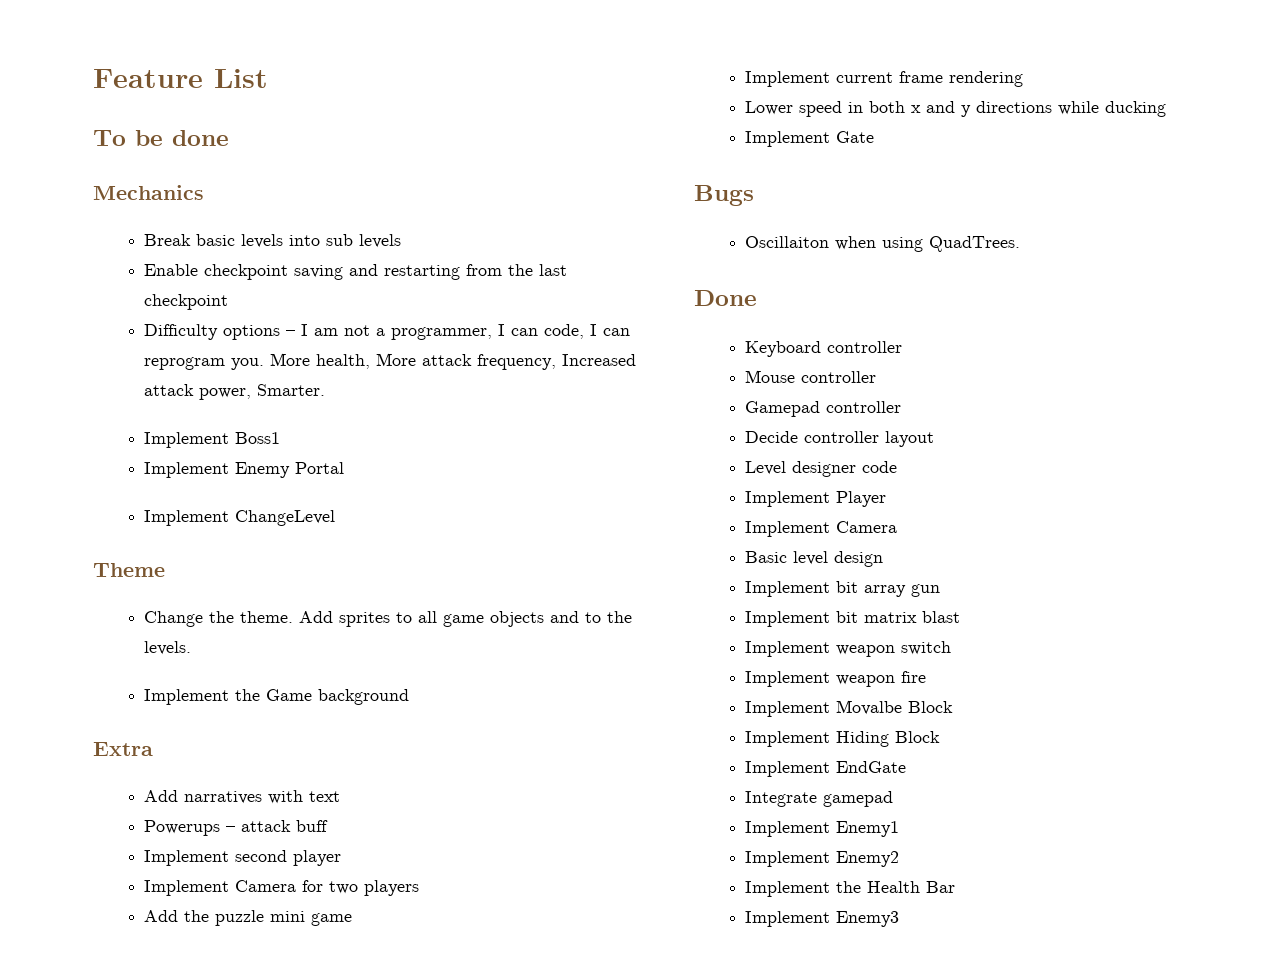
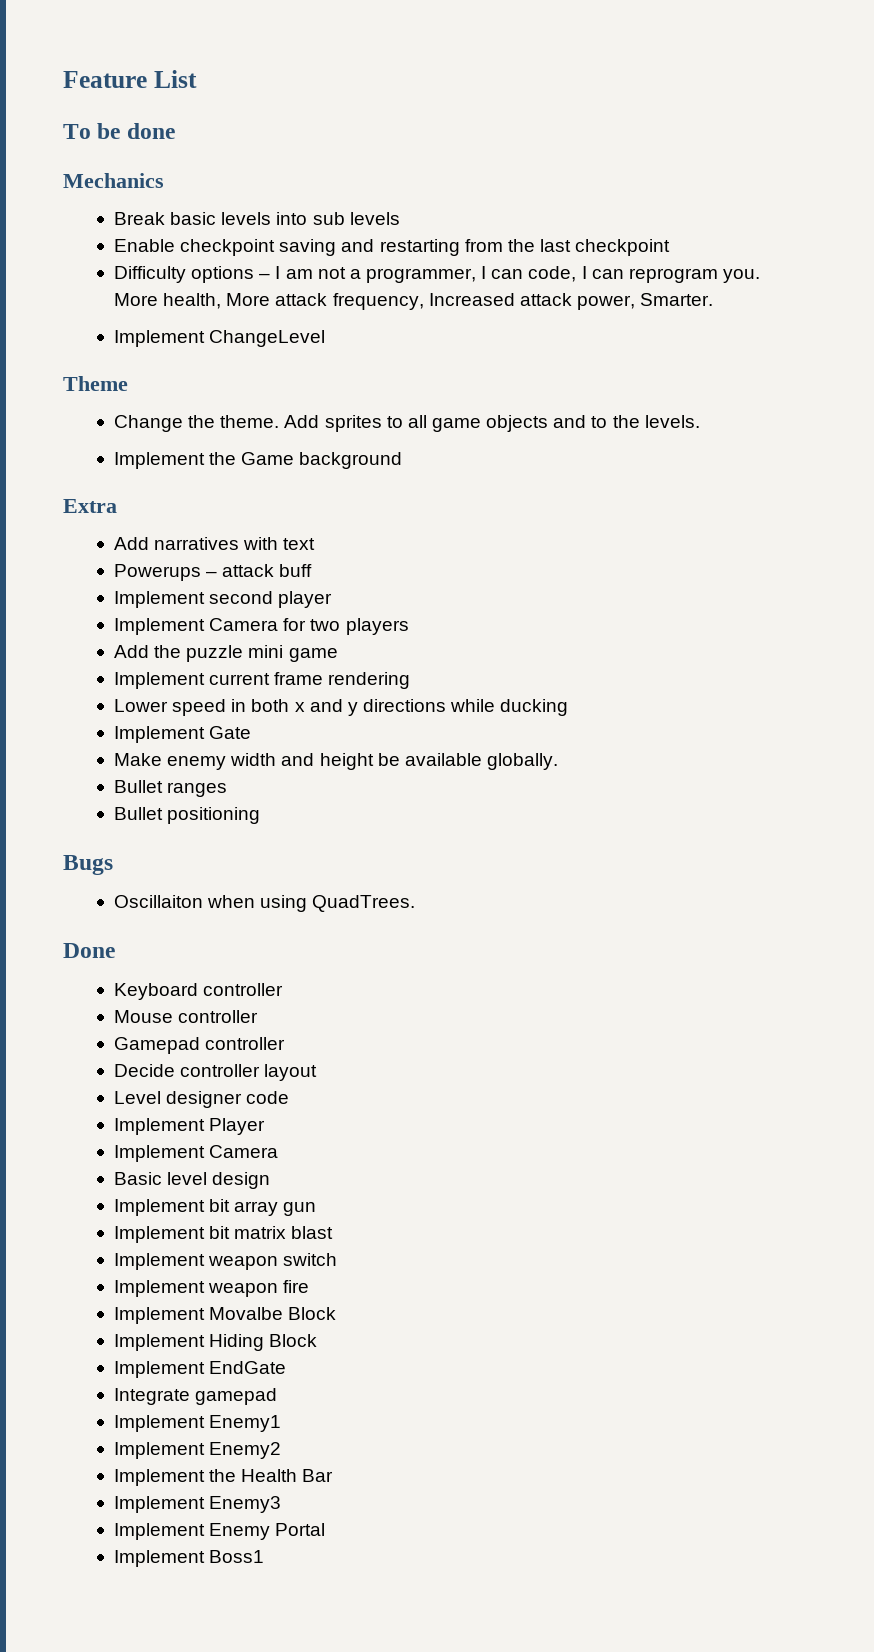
[144,432,281,448] [144,462,345,478] // Implement Boss1 // Implement Enemy Portal -> (714, 299) none
(875, 137) none -> [114,753,558,770] [114,780,228,797] [114,807,261,824] // Make enemy width and height be available globally. // Bullet ranges // Bullet positioning
(900, 919) none -> [114,1523,326,1540] [114,1550,265,1567] // Implement Enemy Portal // Implement Boss1

